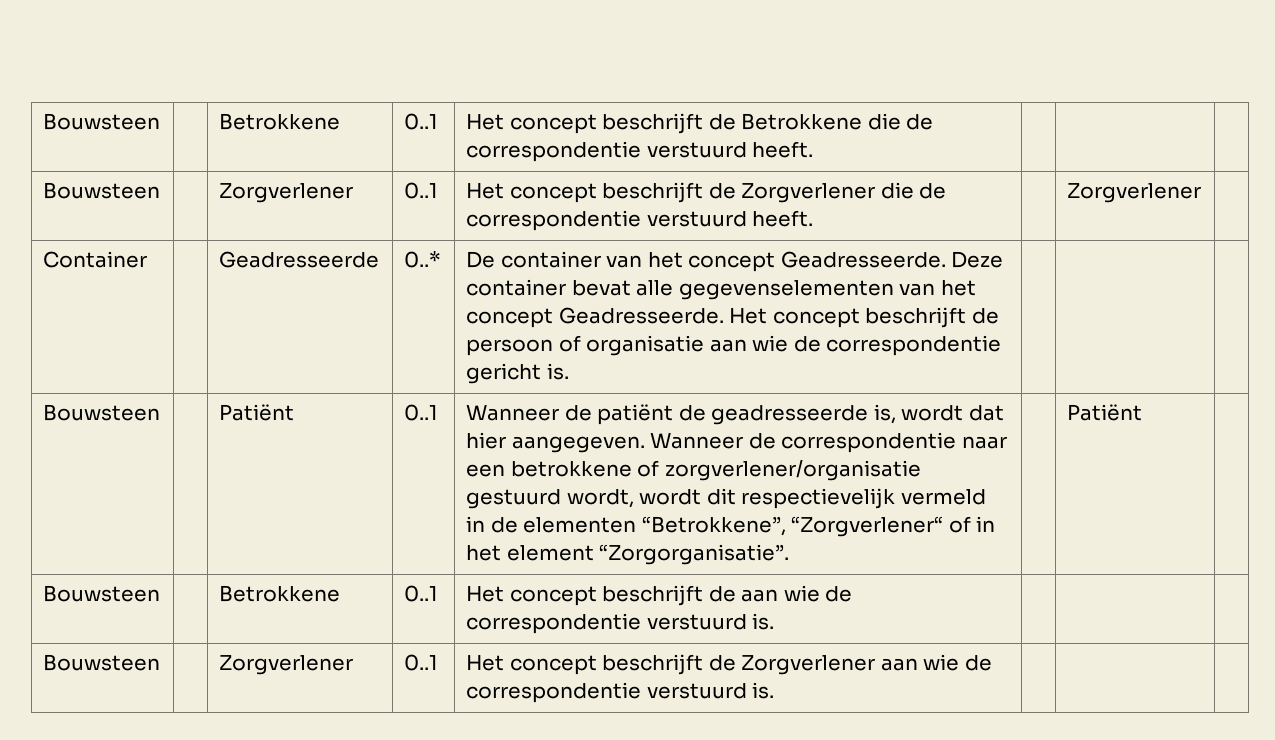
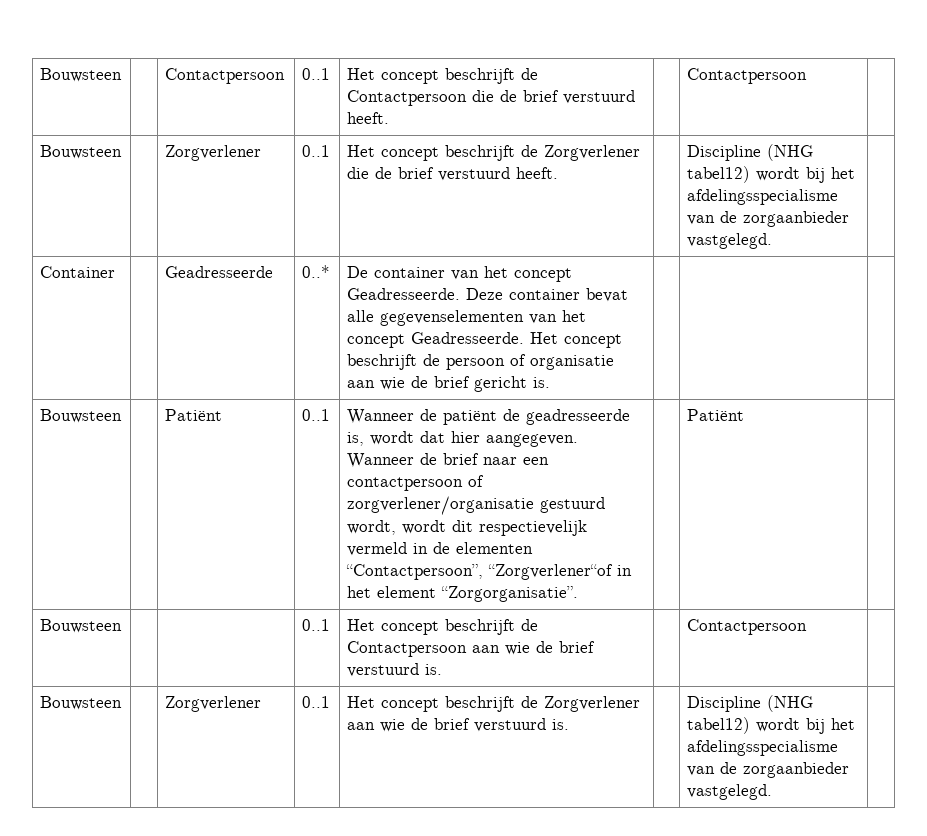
[43,113,161,130] [219,113,341,130] [404,113,439,130] [466,113,934,134] [466,141,814,162] Bouwsteen | | Betrokkene | 0..1 | Het concept beschrijft de Betrokkene die de correspondentie verstuurd heeft. | | -> [40,68,123,82] [165,68,286,84] [302,68,331,80] [347,68,539,84] [347,90,636,106] [347,112,390,124] [687,68,808,84] Bouwsteen | | Contactpersoon | 0..1 | Het concept beschrijft de Contactpersoon die de brief verstuurd heeft. | | Contactpersoon
[466,210,814,231] [1067,183,1202,203] correspondentie verstuurd heeft. | | Zorgverlener -> [398,167,559,181] [687,144,814,161] [687,166,856,183] [687,189,839,205] [687,211,850,227] [687,233,773,249] brief verstuurd heeft. | | Discipline (NHG tabel12) wordt bij het afdelingsspecialisme van de zorgaanbieder vastgelegd.
[826,335,1002,356] correspondentie -> [434,376,471,388] brief
[781,432,957,453] correspondentie -> [443,453,480,465] brief
[510,461,632,477] betrokkene -> [347,477,464,491] contactpersoon
[641,516,971,537] “Betrokkene”, “Zorgverlener“ of -> [346,564,614,580] “Contactpersoon”, “Zorgverlener“of
[219,585,341,602] [404,585,439,602] [466,585,853,606] [466,613,775,634] Betrokkene | 0..1 | Het concept beschrijft de aan wie de correspondentie verstuurd is. | | -> [302,619,331,631] [347,619,539,635] [347,641,596,657] [347,663,443,677] [687,619,808,635] | 0..1 | Het concept beschrijft de Contactpersoon aan wie de brief verstuurd is. | | Contactpersoon
[466,682,775,703] correspondentie verstuurd is. | | -> [434,718,570,732] [687,695,814,712] [687,717,856,734] [687,740,839,756] [687,762,850,778] [687,784,773,800] brief verstuurd is. | | Discipline (NHG tabel12) wordt bij het afdelingsspecialisme van de zorgaanbieder vastgelegd.

